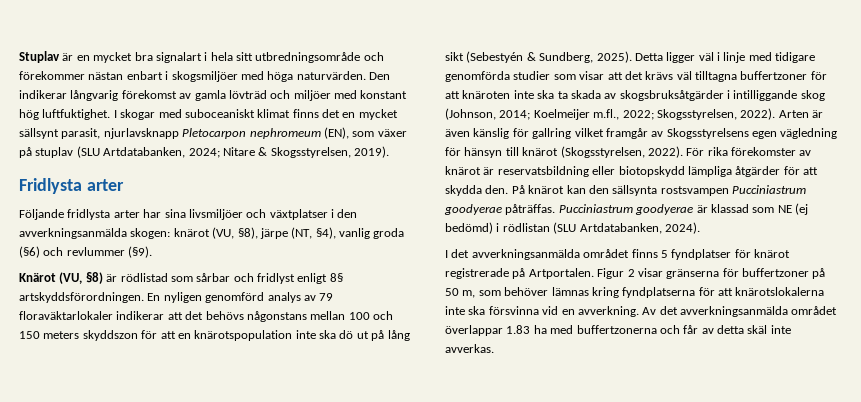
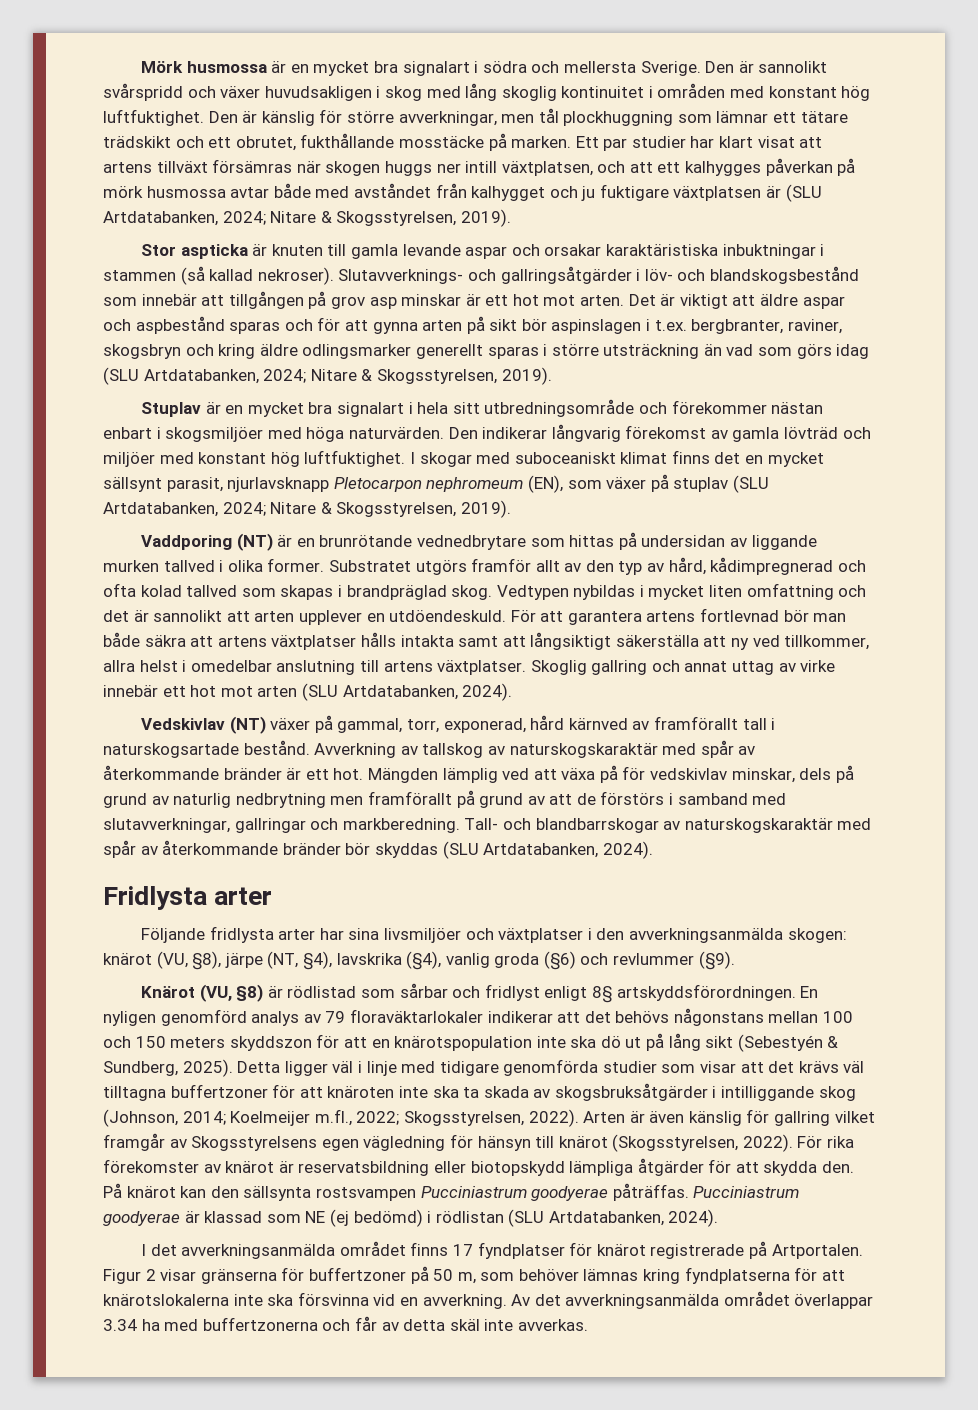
(19, 57) none -> [141,61,828,76] [103,83,871,101] [103,108,848,126] [103,133,823,151] [103,158,856,176] [103,183,822,202] [103,209,511,227] [141,244,825,259] [103,266,859,285] [103,291,845,309] [103,316,842,334] [103,344,870,359] [103,367,552,385] Mörk husmossa är en mycket bra signalart i södra och mellersta Sverige. Den är sannolikt svårspridd och växer huvudsakligen i skog med lång skoglig kontinuitet i områden med konstant hög luftfuktighet. Den är känslig för större avverkningar, men tål plockhuggning som lämnar ett tätare trädskikt och ett obrutet, fukthållande mosstäcke på marken. Ett par studier har klart visat att artens tillväxt försämras när skogen huggs ner intill växtplatsen, och att ett kalhygges påverkan på mörk husmossa avtar både med avståndet från kalhygget och ju fuktigare växtplatsen är (SLU Artdatabanken, 2024; Nitare & Skogsstyrelsen, 2019). // Stor aspticka är knuten till gamla levande aspar och orsakar karaktäristiska inbuktningar i stammen (så kallad nekroser). Slutavverknings- och gallringsåtgärder i löv- och blandskogsbestånd som innebär att tillgången på grov asp minskar är ett hot mot arten. Det är viktigt att äldre aspar och aspbestånd sparas och för att gynna arten på sikt bör aspinslagen i t.ex. bergbranter, raviner, skogsbryn och kring äldre odlingsmarker generellt sparas i större utsträckning än vad som görs idag (SLU Artdatabanken, 2024; Nitare & Skogsstyrelsen, 2019). //
(389, 152) none -> [141,532,817,551] [103,557,866,575] [103,583,867,600] [103,608,847,625] [103,632,870,650] [103,660,836,675] [103,683,513,701] [141,715,776,734] [103,740,756,758] [103,765,854,783] [103,790,787,808] [103,818,872,833] [103,840,653,859] // Vaddporing (NT) är en brunrötande vednedbrytare som hittas på undersidan av liggande murken tallved i olika former. Substratet utgörs framför allt av den typ av hård, kådimpregnerad och ofta kolad tallved som skapas i brandpräglad skog. Vedtypen nybildas i mycket liten omfattning och det är sannolikt att arten upplever en utdöendeskuld. För att garantera artens fortlevnad bör man både säkra att artens växtplatser hålls intakta samt att långsiktigt säkerställa att ny ved tillkommer, allra helst i omedelbar anslutning till artens växtplatser. Skoglig gallring och annat uttag av virke innebär ett hot mot arten (SLU Artdatabanken, 2024). // Vedskivlav (NT) växer på gammal, torr, exponerad, hård kärnved av framförallt tall i naturskogsartade bestånd. Avverkning av tallskog av naturskogskaraktär med spår av återkommande bränder är ett hot. Mängden lämplig ved att växa på för vedskivlav minskar, dels på grund av naturlig nedbrytning men framförallt på grund av att de förstörs i samband med slutavverkningar, gallringar och markberedning. Tall- och blandbarrskogar av naturskogskaraktär med spår av återkommande bränder bör skyddas (SLU Artdatabanken, 2024).
(336, 233) none -> [336,951,442,970] lavskrika (§4),
[660,250,668,258] 5 -> [452,1244,473,1256] 17
[506,325,531,334] 1.83 -> [103,1319,137,1331] 3.34

